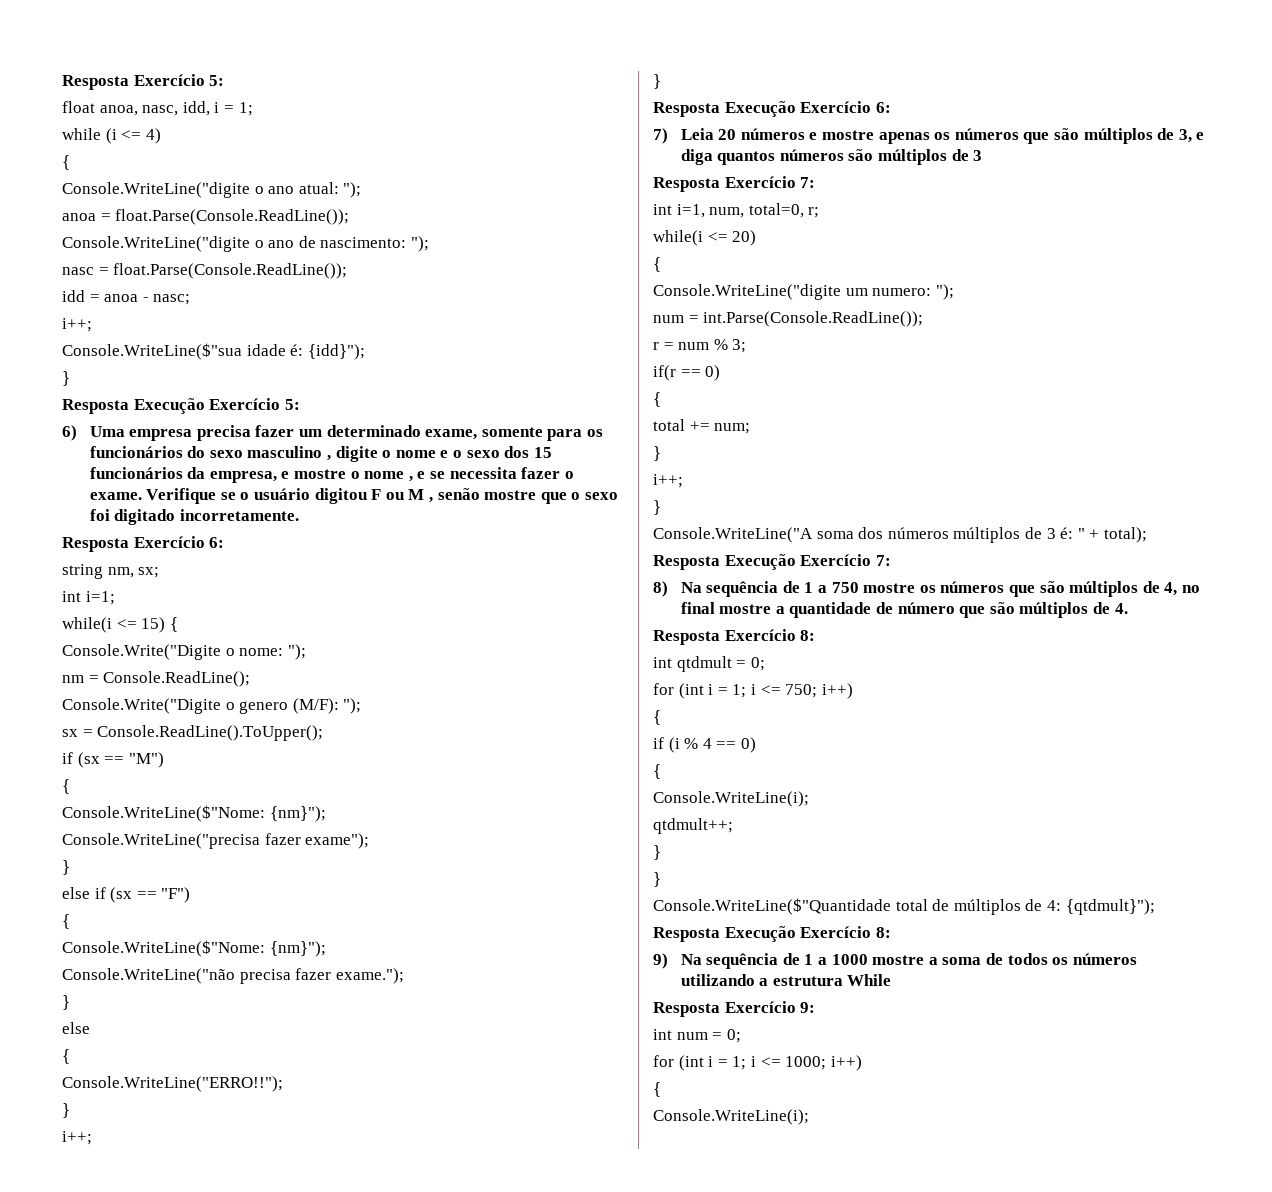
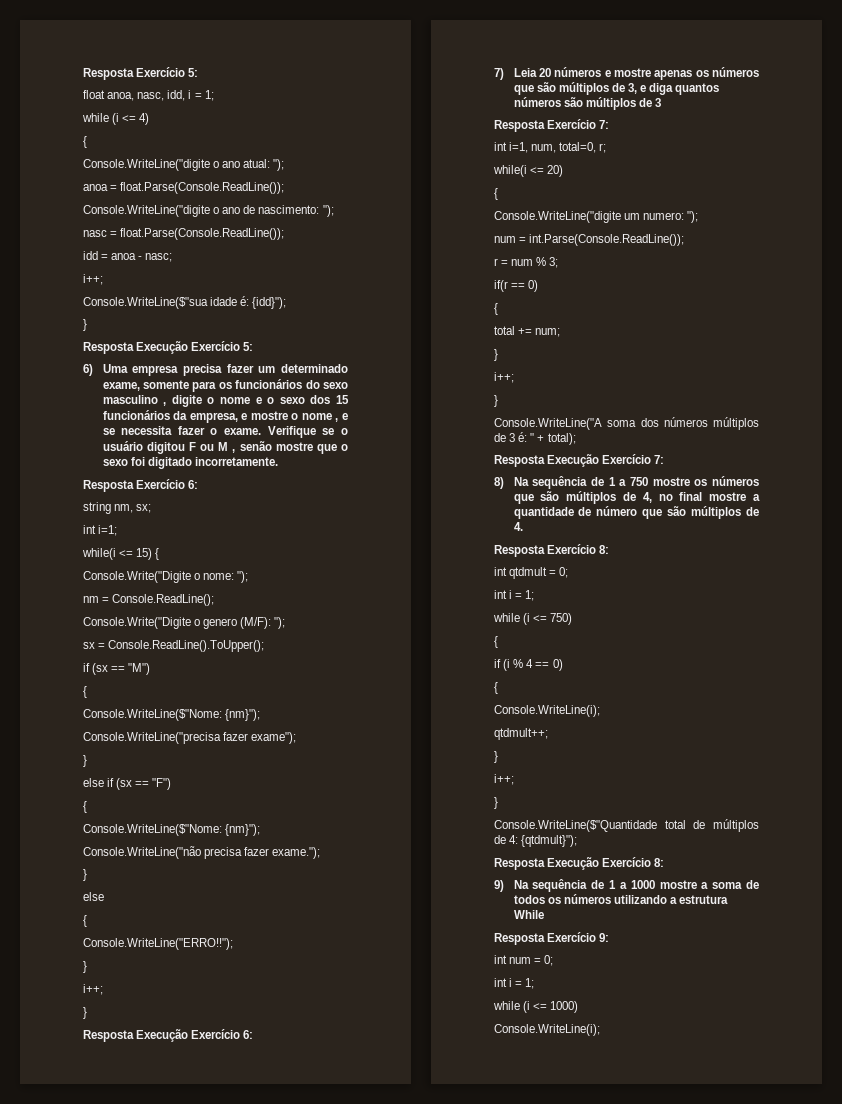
[653,683,853,699] for (int i = 1; i <= 750; i++) -> [494,590,535,601] [493,613,573,625] int i = 1; // while (i <= 750)
(661, 852) none -> [494,774,514,785] // i++;
[653,1055,862,1071] [653,1082,661,1097] for (int i = 1; i <= 1000; i++) // { -> [494,978,535,989] [493,1001,579,1013] int i = 1; // while (i <= 1000)

